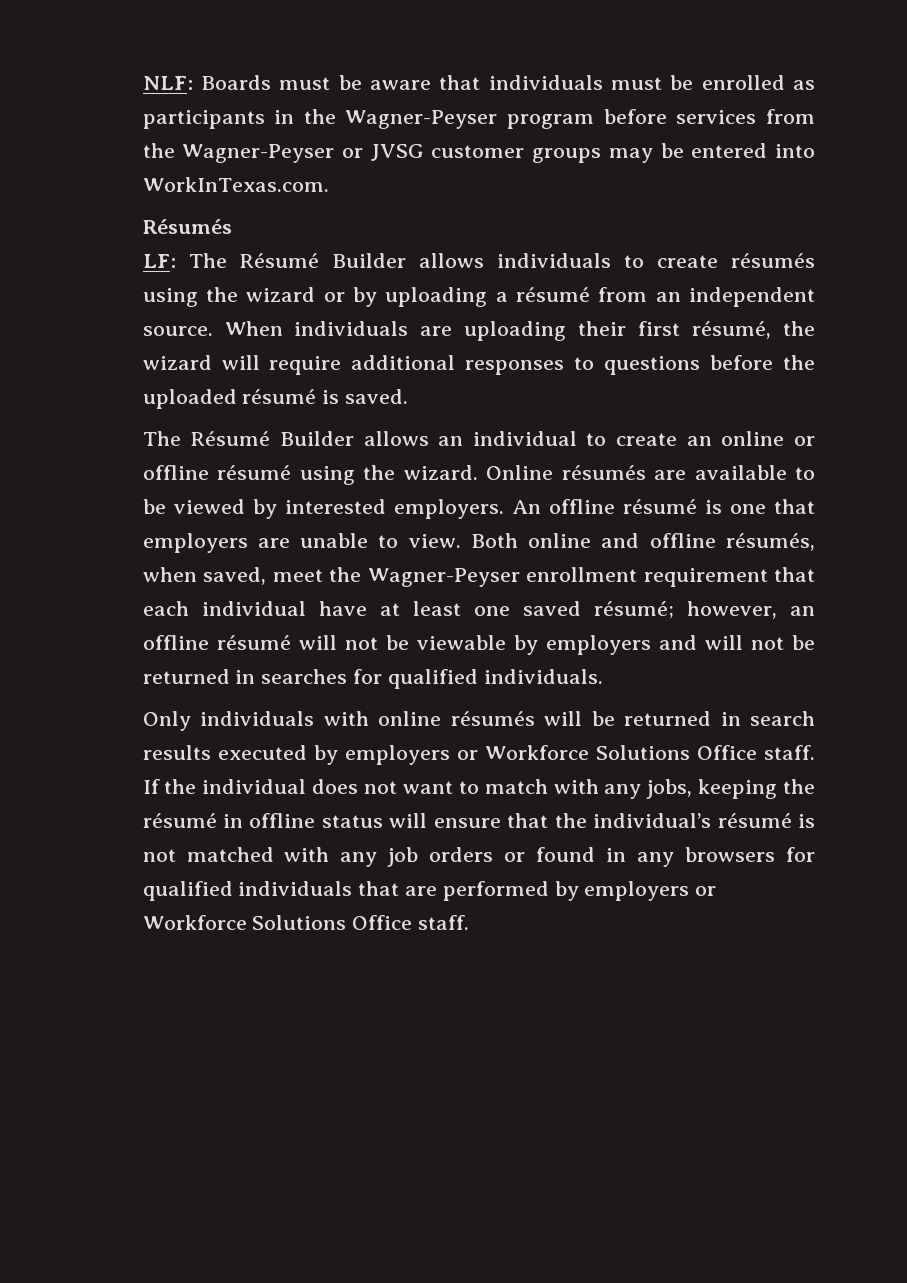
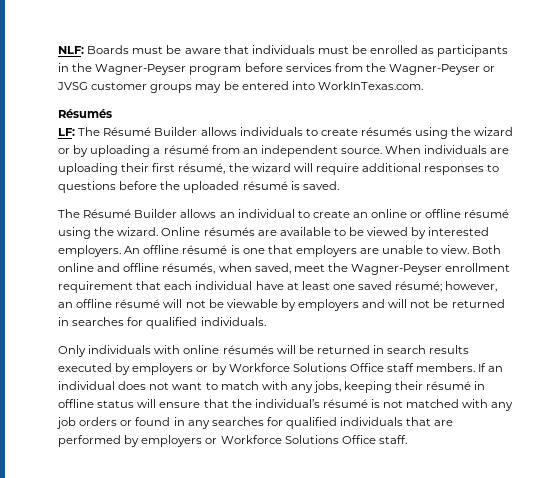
[484,745,815,760] [142,779,197,794] Workforce Solutions Office staff. If the -> [211,363,504,375] by Workforce Solutions Office staff members. If an
[783,779,816,794] the -> [395,381,424,390] their
[685,847,776,862] browsers -> [211,417,264,426] searches

